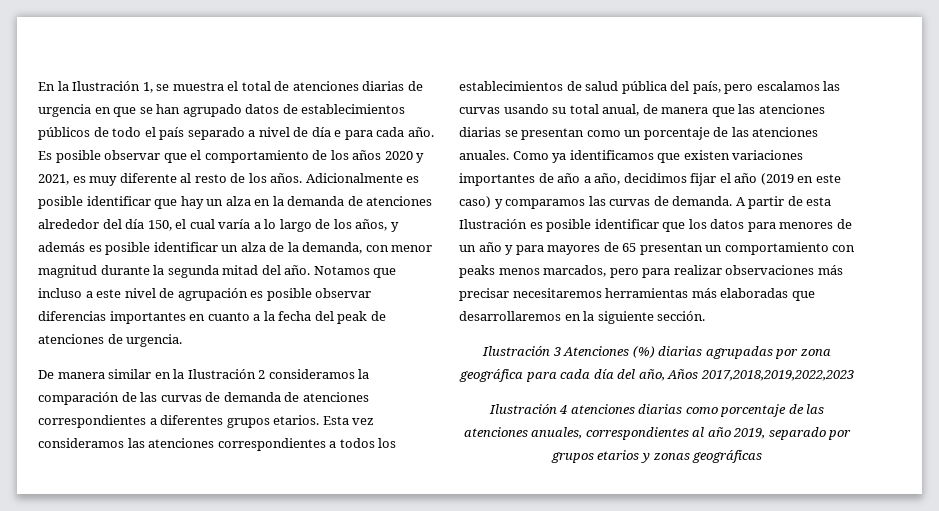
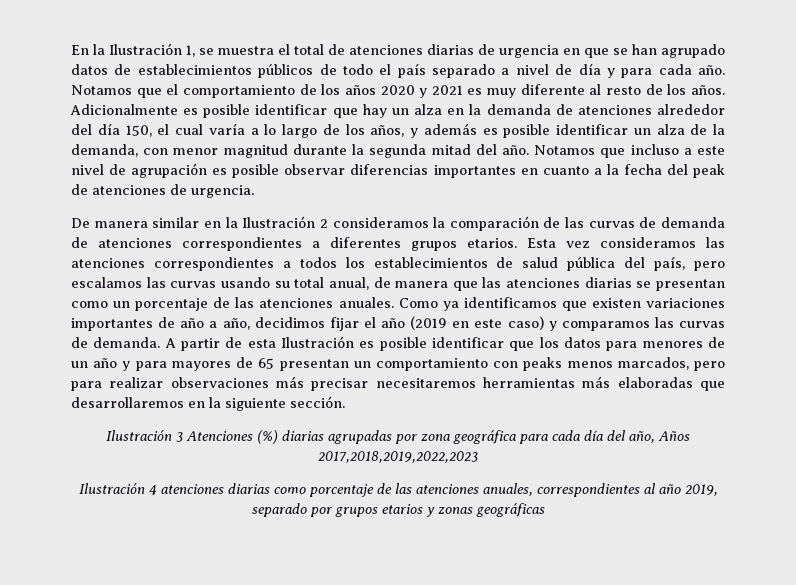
[334,130,342,137] e -> [606,68,615,78] y
[38,150,161,163] Es posible observar -> [71,85,132,95] Notamos
[38,174,69,185] 2021, -> [431,85,463,95] 2021

